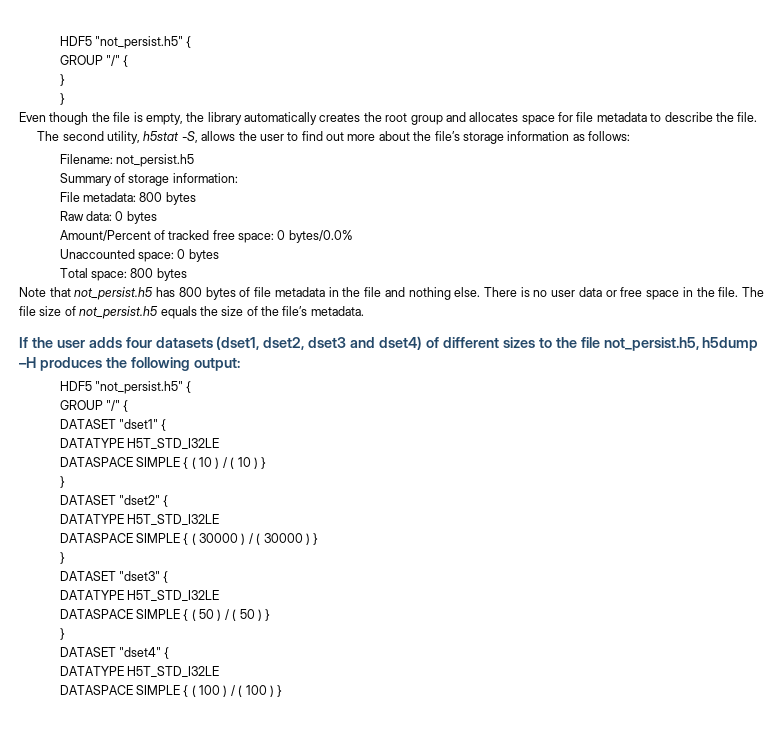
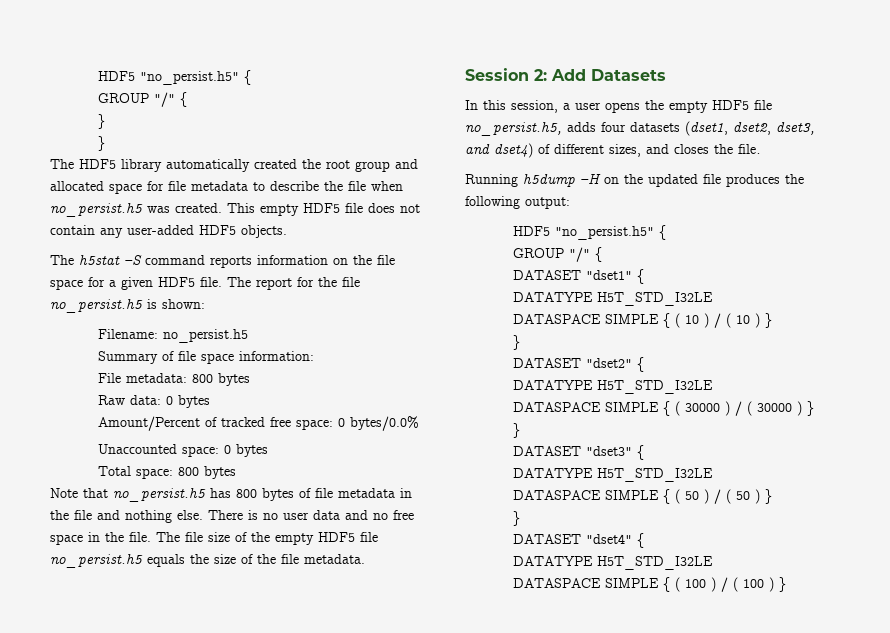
[59,36,183,49] HDF5 "not_persist.h5" -> [98,71,240,85] HDF5 "no_persist.h5"
[19,112,205,125] Even though the file is empty, the -> [50,159,116,169] The HDF5
[319,113,361,122] creates -> [254,159,297,169] created
[469,112,519,122] allocates -> [50,181,104,191] allocated
[737,112,758,122] [37,131,631,144] file. // The second utility, h5stat -S, allows the user to find out more about the file’s storage information as follows: -> [348,181,403,191] [50,203,420,217] [50,225,287,238] [50,255,395,268] [50,277,360,290] [50,299,205,313] file when no_persist.h5 was created. This empty HDF5 file does not contain any user-added HDF5 objects. // The h5stat –S command reports information on the file space for a given HDF5 file. The report for the file no_persist.h5 is shown:
[115,154,194,167] not_persist.h5 -> [163,329,249,343] no_persist.h5
[128,174,170,186] storage -> [178,351,235,364] file space
[74,287,154,300] not_persist.h5 -> [113,488,206,502] no_persist.h5
[605,290,617,297] or -> [345,510,388,520] and no
[79,306,159,319] not_persist.h5 -> [251,532,378,545] [50,554,143,568] the empty HDF5 file no_persist.h5
[282,306,308,316] file’s -> [281,554,299,564] file
[19,337,85,348] If the user -> [465,68,666,81] [465,100,772,113] [465,122,562,136] Session 2: Add Datasets // In this session, a user opens the empty HDF5 file no_persist.h5,
[308,337,347,348] dset3 -> [776,122,815,135] dset3,
[502,337,759,351] [19,357,36,368] sizes to the file not_persist.h5, h5dump –H -> [609,144,761,157] [465,173,721,187] sizes, and closes the file. // Running h5dump –H on the updated file
[94,381,183,394] "not_persist.h5" -> [555,226,655,240] "no_persist.h5"

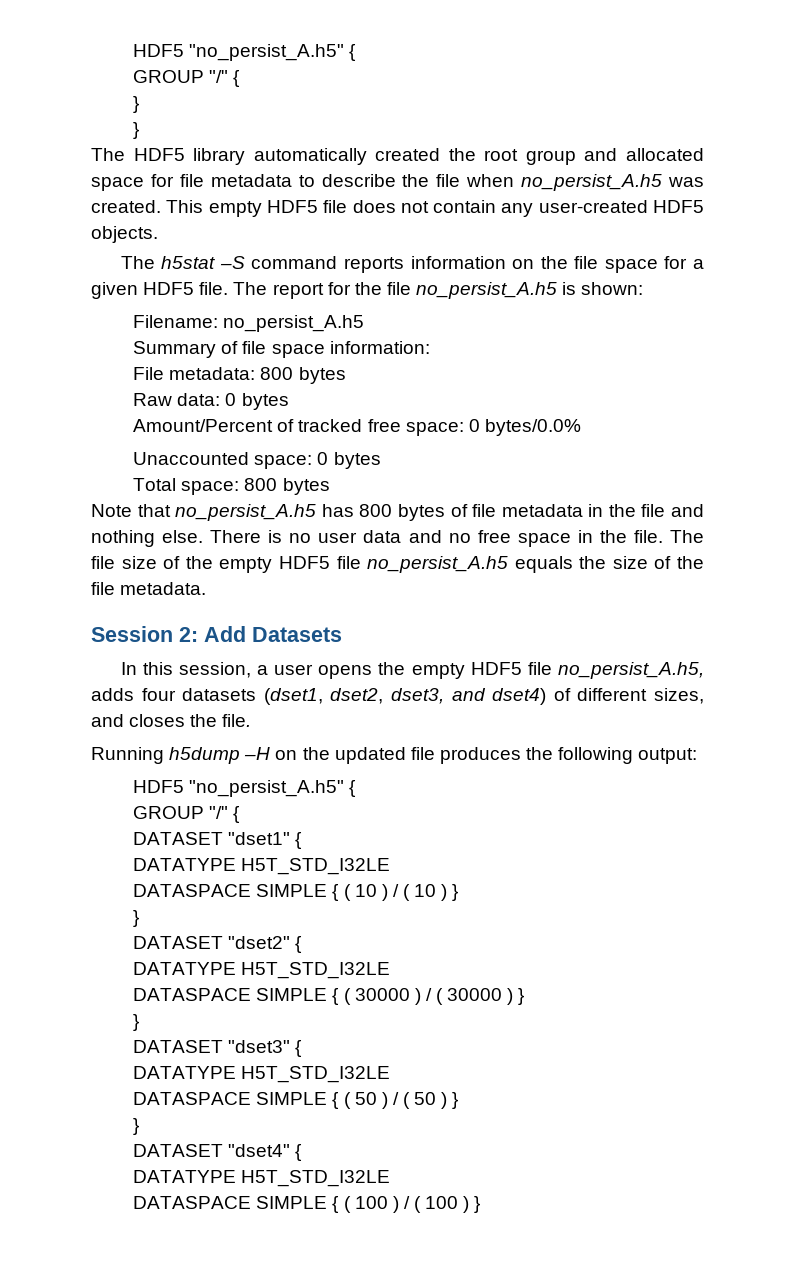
[98,71,240,85] HDF5 "no_persist.h5" -> [133,44,345,61] HDF5 "no_persist_A.h5"
[50,203,143,217] no_persist.h5 -> [521,174,663,191] no_persist_A.h5
[127,225,194,235] user-added -> [538,200,648,213] user-created
[50,299,143,313] no_persist.h5 -> [416,282,558,299] no_persist_A.h5
[163,329,249,343] no_persist.h5 -> [223,315,365,332] no_persist_A.h5
[113,488,206,502] no_persist.h5 -> [175,504,317,521] no_persist_A.h5
[50,554,143,568] no_persist.h5 -> [367,556,509,573] no_persist_A.h5
[465,122,562,136] no_persist.h5, -> [558,662,705,679] no_persist_A.h5,
[555,226,655,240] "no_persist.h5" -> [189,780,345,797] "no_persist_A.h5"

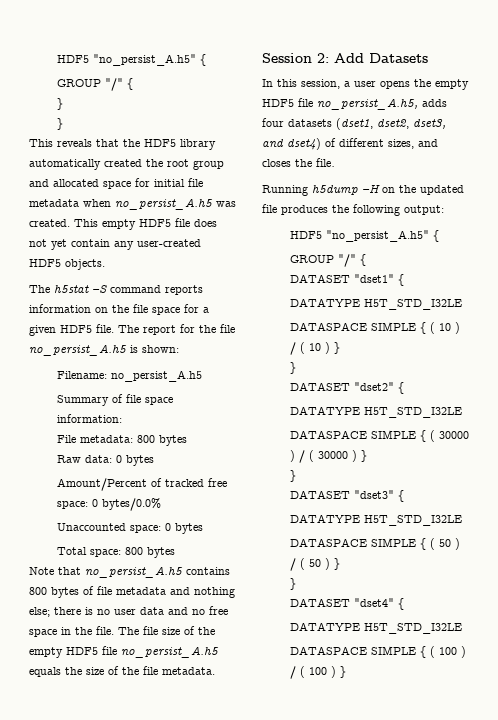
[91,148,125,161] The -> [29,139,140,147] This reveals that the
[179,174,461,187] file metadata to describe the file -> [154,178,203,187] [29,199,79,207] initial file metadata
(429, 207) none -> [51,239,67,250] yet
[321,504,354,517] has -> [186,567,230,575] contains
[588,504,704,517] [91,530,262,547] in the file and nothing else. There -> [170,587,235,598] [29,607,81,617] and nothing else; there

